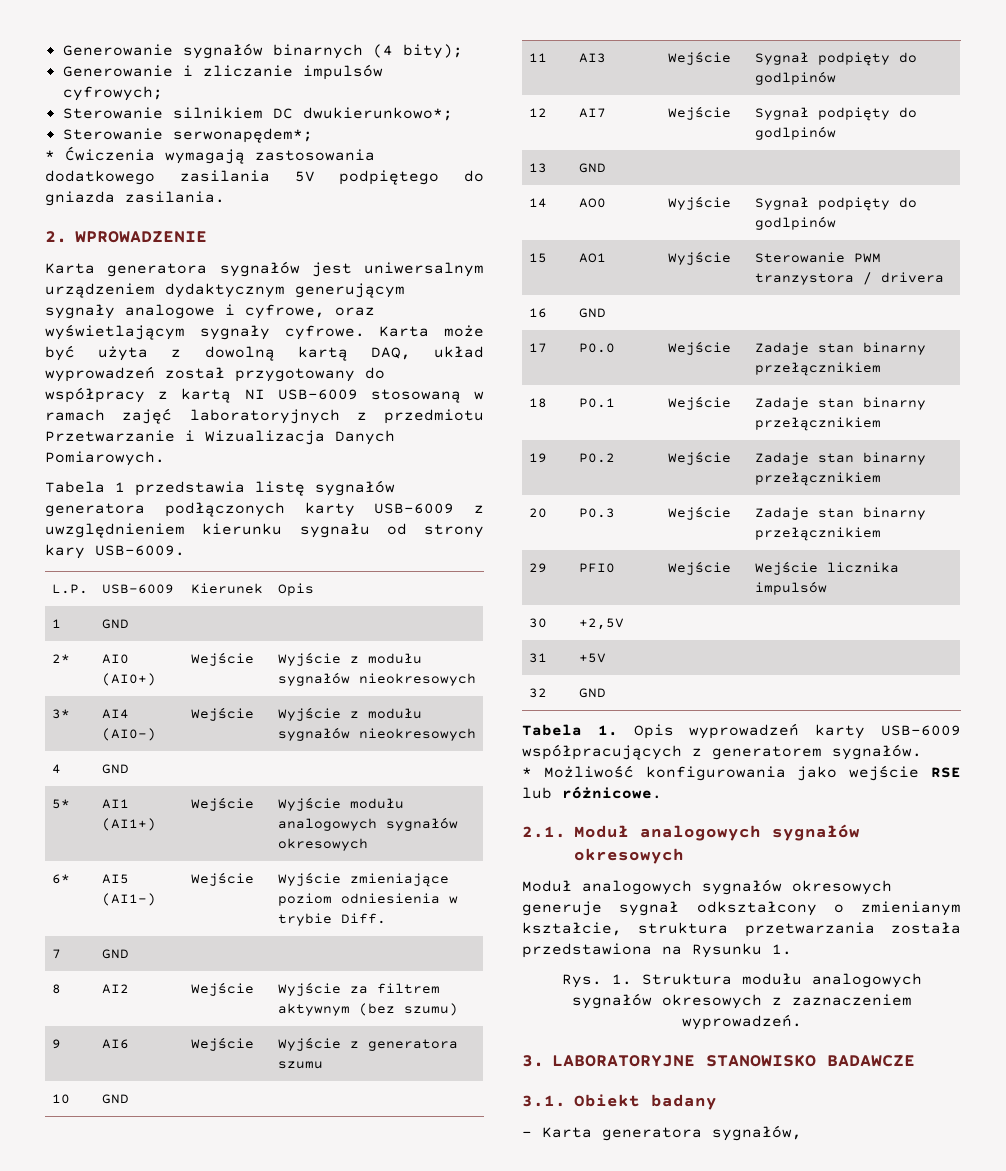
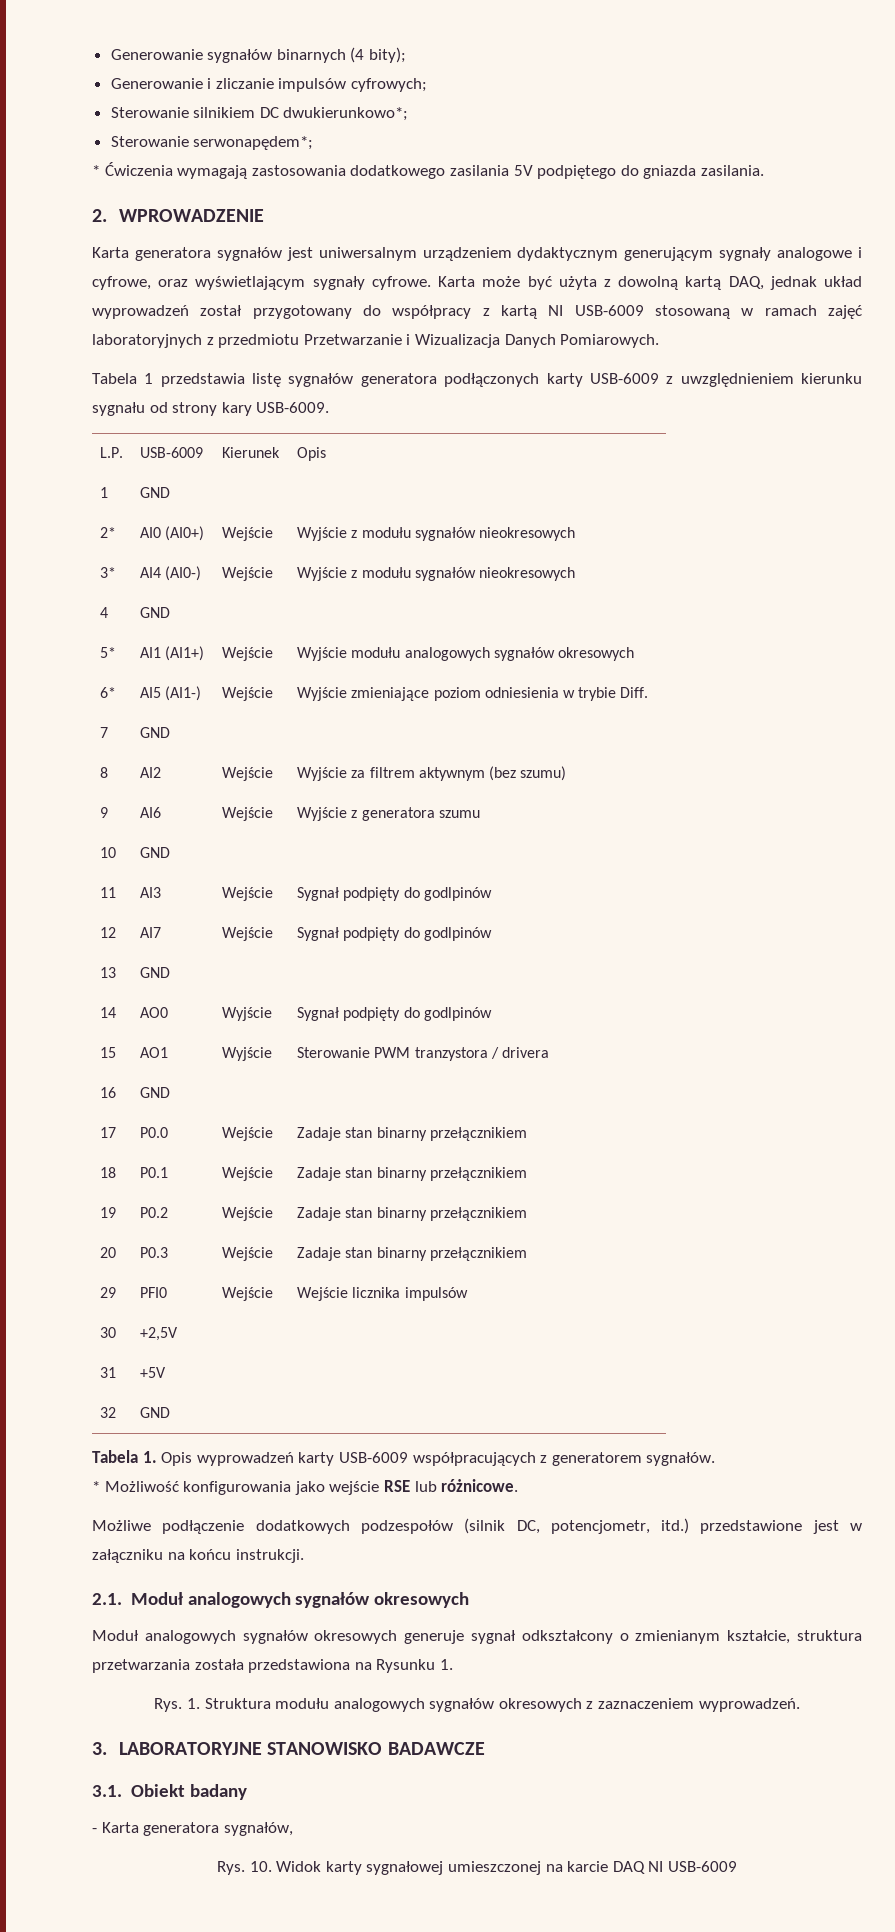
(411, 353) none -> [769,276,817,290] jednak
(662, 792) none -> [92,1518,862,1534] [92,1549,304,1563] // Możliwe podłączenie dodatkowych podzespołów (silnik DC, potencjometr, itd.) przedstawione jest w załączniku na końcu instrukcji.
(802, 1133) none -> [217,1861,737,1875] // Rys. 10. Widok karty sygnałowej umieszczonej na karcie DAQ NI USB-6009

